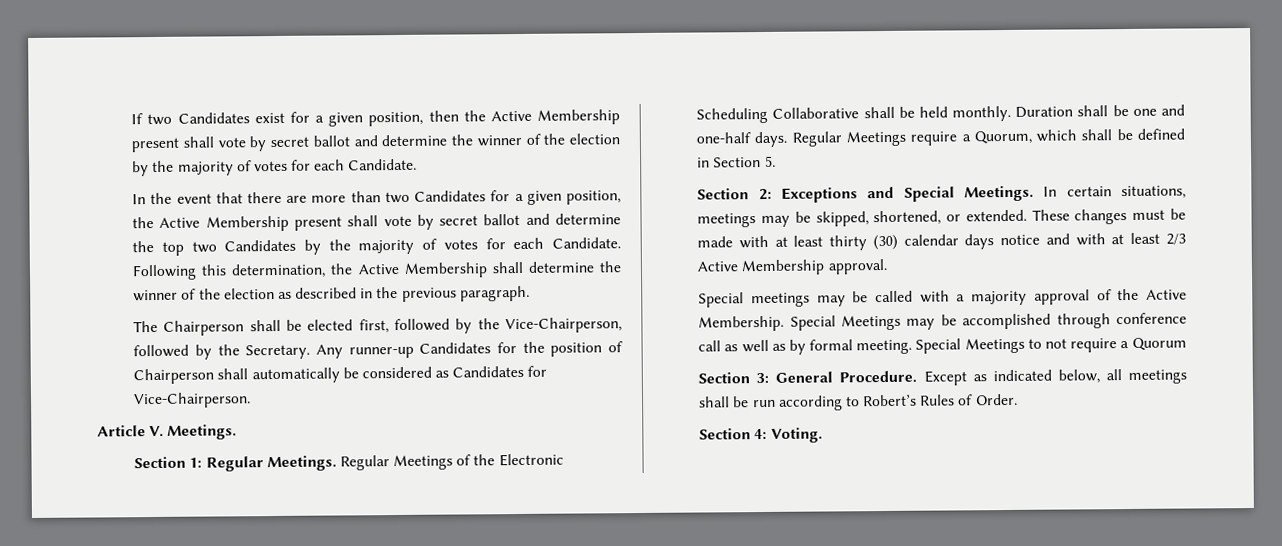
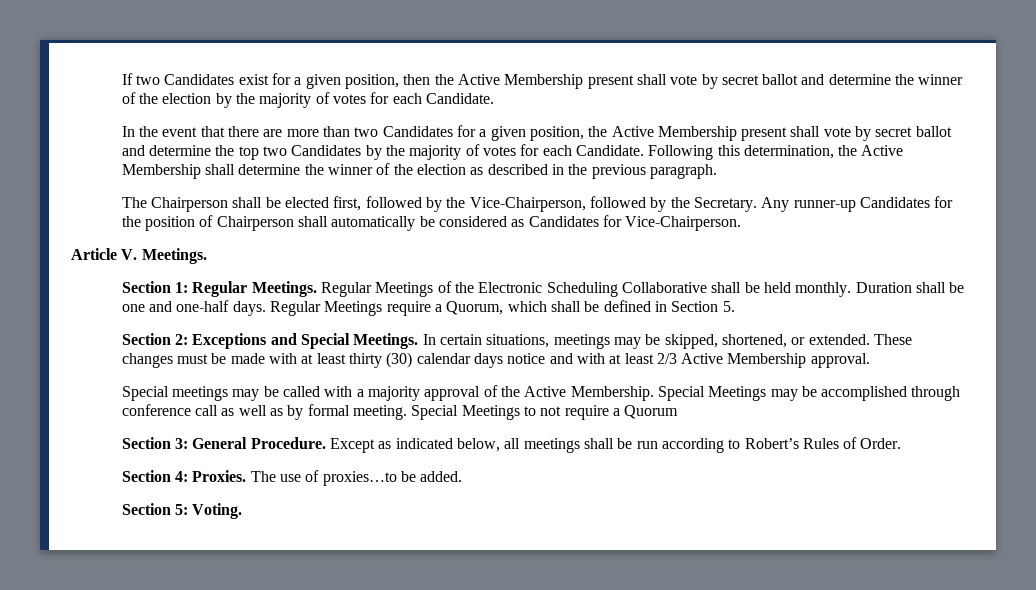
(768, 434) none -> [192,470,463,486] [121,503,189,515] Proxies. The use of proxies…to be added. // Section 5:

